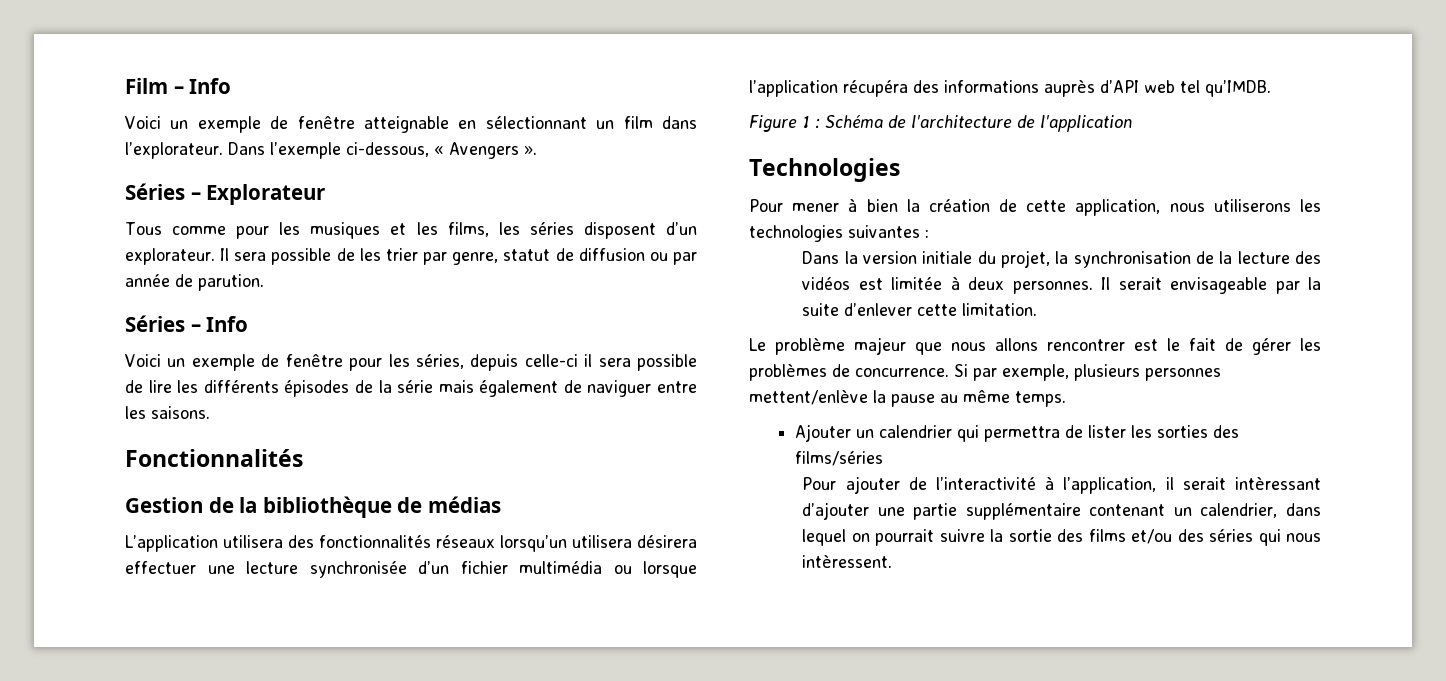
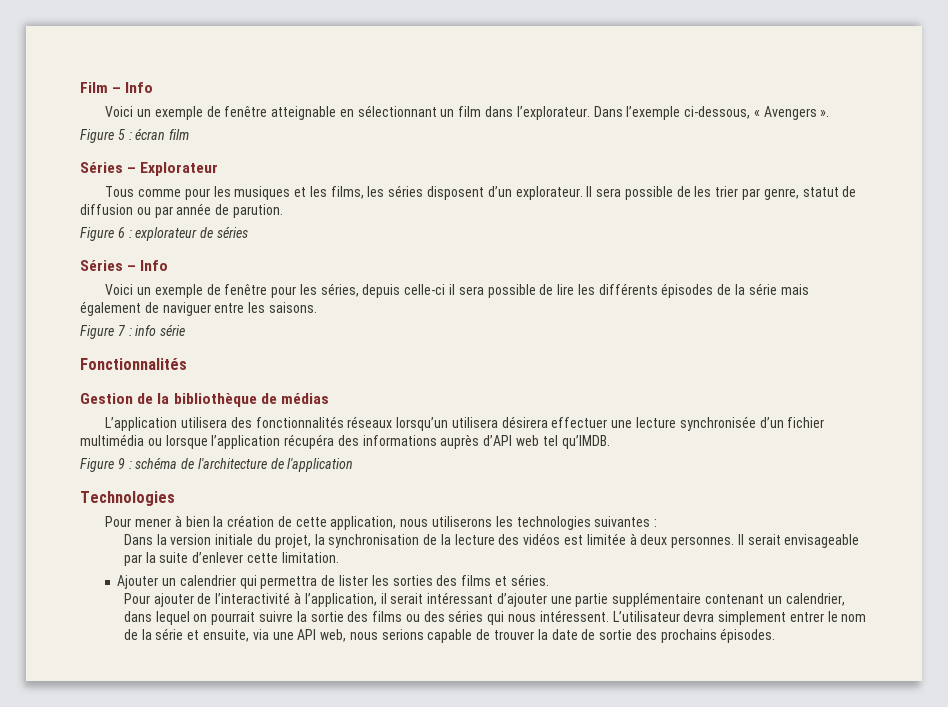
(537, 150) none -> [80,128,190,143] // Figure 5 : écran film
(264, 282) none -> [80,226,248,241] // Figure 6 : explorateur de séries
(210, 412) none -> [80,324,186,339] // Figure 7 : info série
[802,115,883,129] 1 : Schéma -> [117,457,178,469] 9 : schéma
[749,337,1321,355] [749,364,1221,381] [749,390,1066,407] // Le problème majeur que nous allons rencontrer est le fait de gérer les problèmes de concurrence. Si par exemple, plusieurs personnes mettent/enlève la pause au même temps. -> (339, 557) none
[794,451,883,466] films/séries -> [461,574,549,586] films et séries.
[1235,477,1321,490] intèressant -> [427,592,494,604] intéressant
[1131,529,1173,544] et/ou -> [405,614,420,622] ou
[802,555,893,568] intèressent. -> [539,610,867,625] [123,628,776,643] intéressent. L’utilisateur devra simplement entrer le nom de la série et ensuite, via une API web, nous serions capable de trouver la date de sortie des prochains épisodes.

